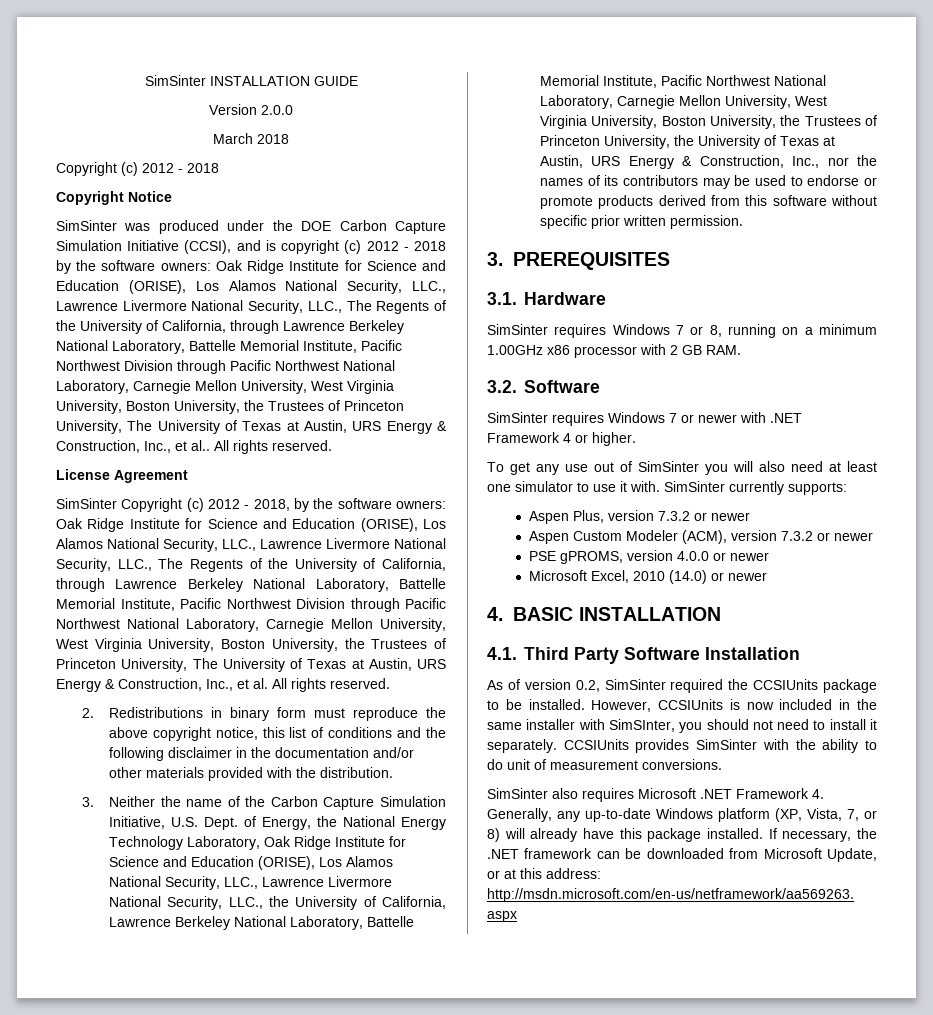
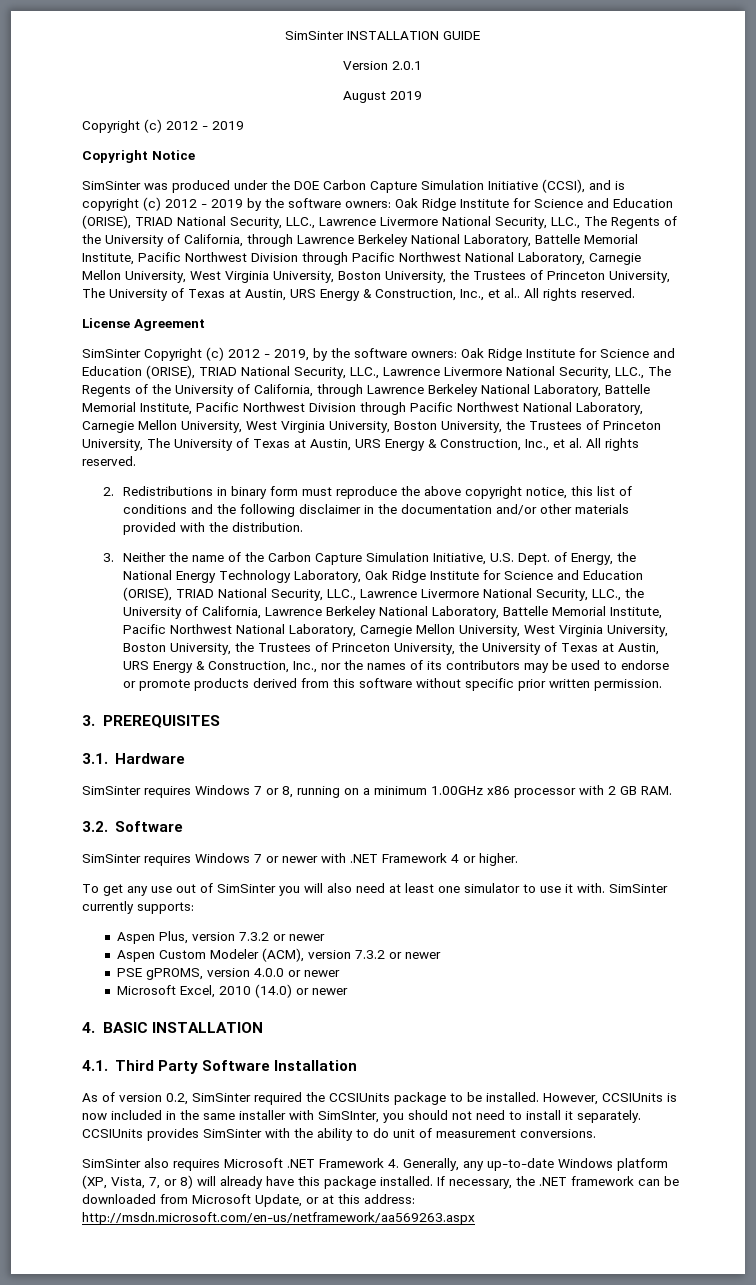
[261,105,293,115] [213,133,289,144] [56,162,219,176] 2.0.0 // March 2018 // Copyright (c) 2012 - 2018 -> [391,61,422,70] [342,91,422,103] [82,119,244,133] 2.0.1 // August 2019 // Copyright (c) 2012 - 2019
[414,241,447,251] 2018 -> [211,199,243,208] 2019
[195,280,276,291] Los Alamos -> [135,217,173,226] TRIAD
[253,499,290,511] 2018, -> [274,349,309,361] 2019,
[423,519,446,529] [56,538,103,549] Los Alamos -> [199,367,237,376] TRIAD
[318,856,393,867] Los Alamos -> [176,589,215,598] TRIAD

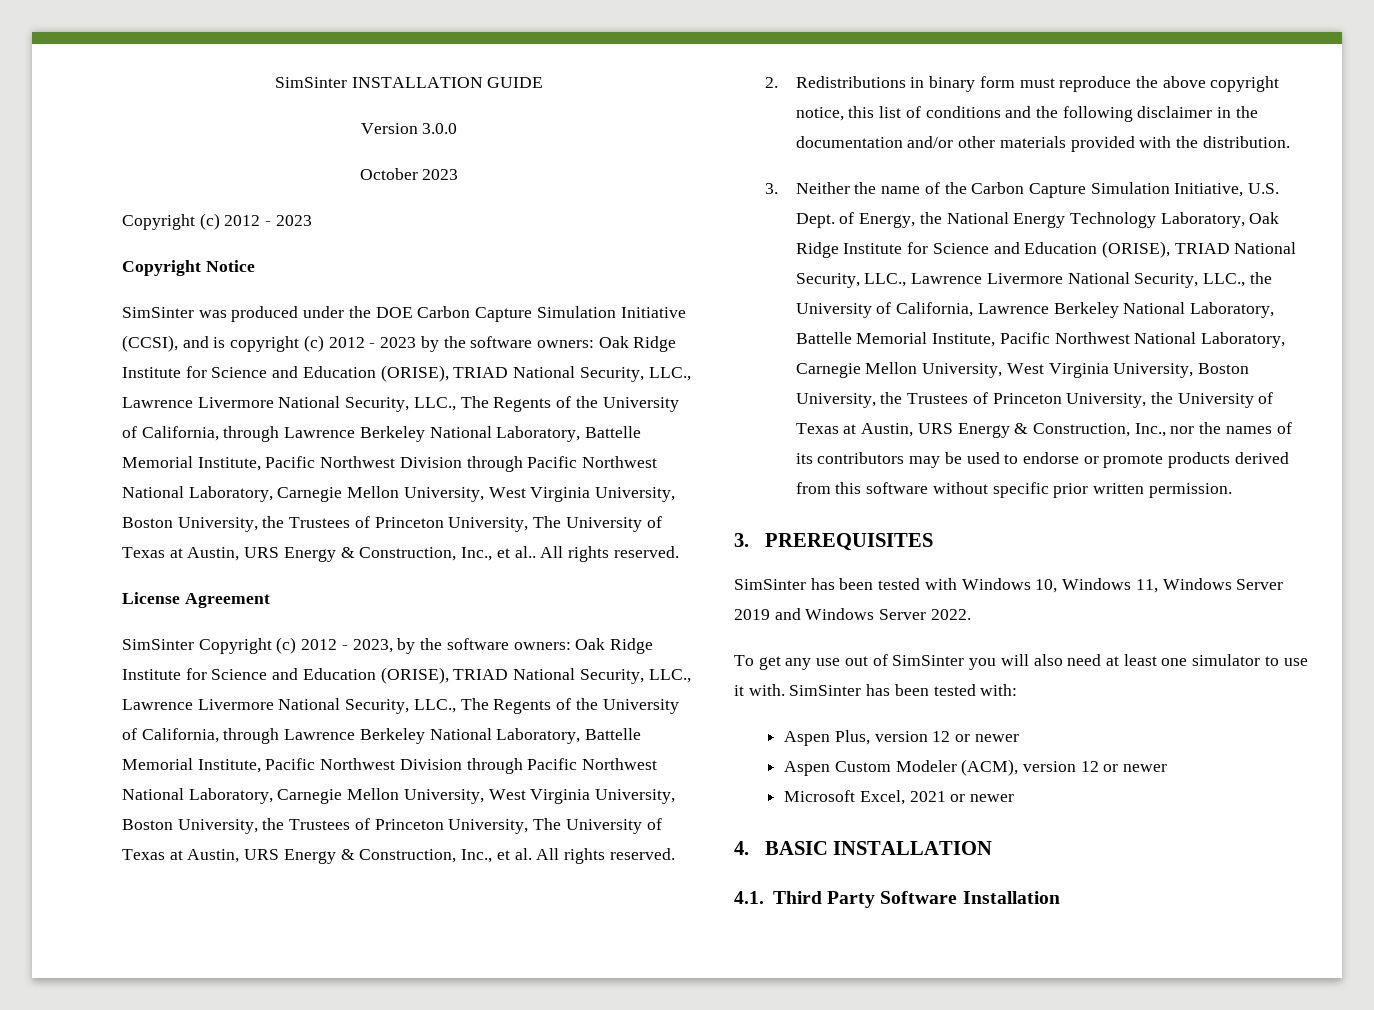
[391,61,422,70] [342,91,422,103] [82,119,244,133] 2.0.1 // August 2019 // Copyright (c) 2012 - 2019 -> [422,123,458,134] [359,168,459,180] [122,213,312,230] 3.0.0 // October 2023 // Copyright (c) 2012 - 2023
[211,199,243,208] 2019 -> [380,337,417,348] 2023
[274,349,309,361] 2019, -> [352,639,393,653] 2023,
[82,753,185,764] [82,785,672,798] [82,821,183,832] [82,853,518,866] // 3.1. Hardware // SimSinter requires Windows 7 or 8, running on a minimum 1.00GHz x86 processor with 2 GB RAM. // 3.2. Software // SimSinter requires Windows 7 or newer with .NET Framework 4 or higher. -> [734,578,1284,593] [734,608,971,620] // SimSinter has been tested with Windows 10, Windows 11, Windows Server 2019 and Windows Server 2022.
[82,901,194,914] currently supports: -> [866,684,1018,696] has been tested with:
[239,932,270,941] 7.3.2 -> [932,731,951,742] 12
[355,950,442,959] [117,968,285,980] 7.3.2 or newer // PSE gPROMS, version 4.0.0 -> [1080,761,1099,772] 12
[219,984,293,998] 2010 (14.0) -> [909,791,946,802] 2021
[82,1092,677,1105] [82,1110,641,1123] [82,1128,596,1141] [82,1158,668,1171] [82,1175,679,1189] [82,1194,415,1207] [82,1212,475,1225] // As of version 0.2, SimSinter required the CCSIUnits package to be installed. However, CCSIUnits is now included in the same installer with SimSInter, you should not need to install it separately. CCSIUnits provides SimSinter with the ability to do unit of measurement conversions. // SimSinter also requires Microsoft .NET Framework 4. Generally, any up-to-date Windows platform (XP, Vista, 7, or 8) will already have this package installed. If necessary, the .NET framework can be downloaded from Microsoft Update, or at this address: http://msdn.microsoft.com/en-us/netframework/aa569263.aspx -> (1060, 897) none

